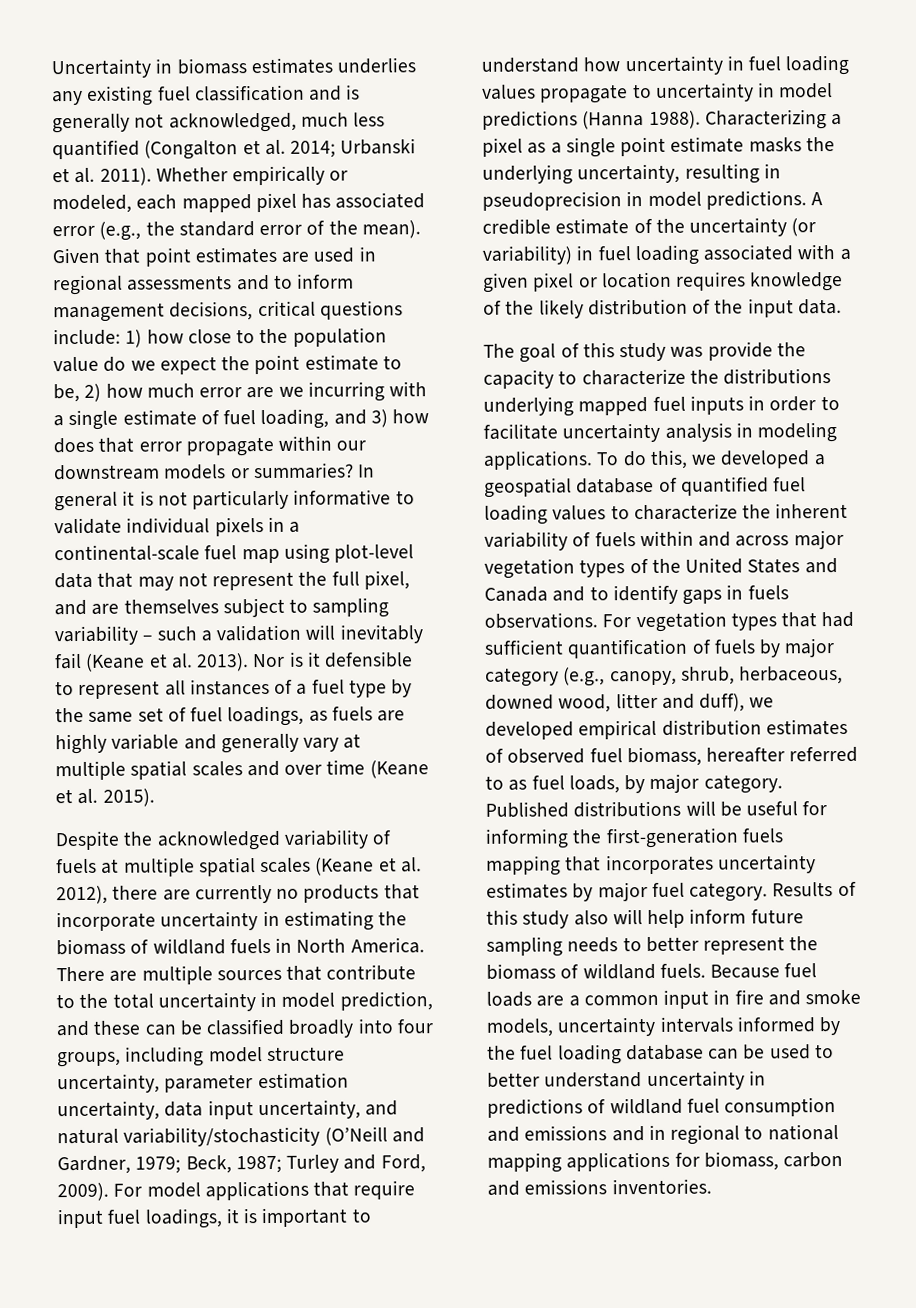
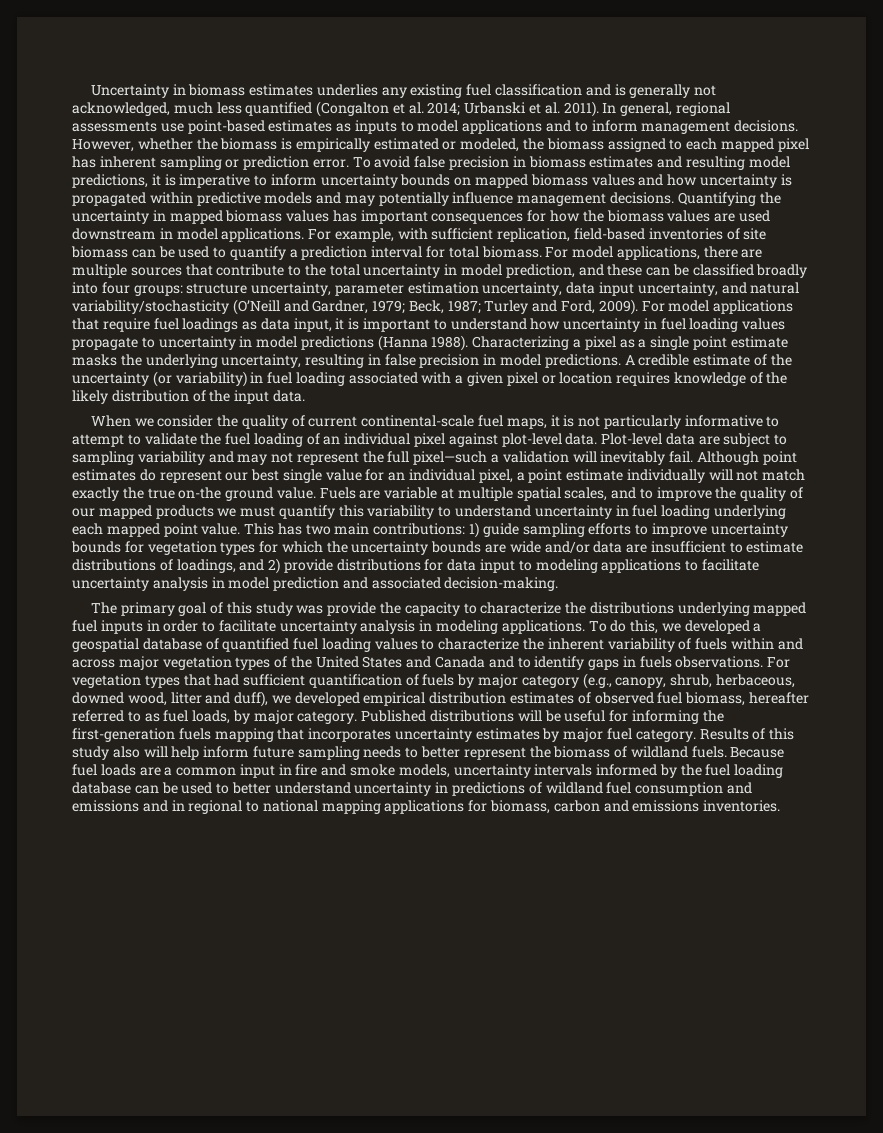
[155,165,349,186] [52,192,426,214] [52,220,421,241] [52,246,376,267] [53,273,355,296] [53,300,403,323] [53,327,387,348] [53,354,402,375] [53,381,428,403] [53,408,430,431] [53,435,367,457] [54,462,376,481] [54,489,415,512] [54,516,301,537] [54,543,415,564] [54,570,410,591] [54,597,390,618] [54,624,423,646] [54,651,414,672] [55,678,413,699] [55,705,406,727] [55,733,362,755] [55,759,429,781] [55,788,155,807] [55,829,392,851] [56,857,422,877] [56,884,420,905] [56,910,408,932] [56,937,425,956] [56,966,105,982] Whether empirically or modeled, each mapped pixel has associated error (e.g., the standard error of the mean). Given that point estimates are used in regional assessments and to inform management decisions, critical questions include: 1) how close to the population value do we expect the point estimate to be, 2) how much error are we incurring with a single estimate of fuel loading, and 3) how does that error propagate within our downstream models or summaries? In general it is not particularly informative to validate individual pixels in a continental-scale fuel map using plot-level data that may not represent the full pixel, and are themselves subject to sampling variability – such a validation will inevitably fail (Keane et al. 2013). Nor is it defensible to represent all instances of a fuel type by the same set of fuel loadings, as fuels are highly variable and generally vary at multiple spatial scales and over time (Keane et al. 2015). // Despite the acknowledged variability of fuels at multiple spatial scales (Keane et al. 2012), there are currently no products that incorporate uncertainty in estimating the biomass of wildland fuels in North America. There -> [602,102,730,116] [72,120,799,134] [72,138,809,152] [72,156,790,170] [72,174,792,188] [72,192,781,206] [72,210,770,224] [72,228,767,242] [71,246,738,260] In general, regional assessments use point-based estimates as inputs to model applications and to inform management decisions. However, whether the biomass is empirically estimated or modeled, the biomass assigned to each mapped pixel has inherent sampling or prediction error. To avoid false precision in biomass estimates and resulting model predictions, it is imperative to inform uncertainty bounds on mapped biomass values and how uncertainty is propagated within predictive models and may potentially influence management decisions. Quantifying the uncertainty in mapped biomass values has important consequences for how the biomass values are used downstream in model applications. For example, with sufficient replication, field-based inventories of site biomass can be used to quantify a prediction interval for total biomass. For model applications, there
[57,1046,263,1068] groups, including model -> [133,285,183,296] groups:
[57,1208,223,1229] input fuel loadings, -> [153,318,332,332] fuel loadings as data input,
[482,191,622,211] pseudoprecision -> [384,354,480,368] false precision
(842, 306) none -> [90,415,780,429] [72,433,788,447] [72,451,797,465] [72,469,806,483] [72,487,804,501] [72,505,786,519] [72,522,788,538] [71,541,804,555] [72,558,759,574] [72,577,559,591] // When we consider the quality of current continental-scale fuel maps, it is not particularly informative to attempt to validate the fuel loading of an individual pixel against plot-level data. Plot-level data are subject to sampling variability and may not represent the full pixel—such a validation will inevitably fail. Although point estimates do represent our best single value for an individual pixel, a point estimate individually will not match exactly the true on-the ground value. Fuels are variable at multiple spatial scales, and to improve the quality of our mapped products we must quantify this variability to understand uncertainty in fuel loading underlying each mapped point value. This has two main contributions: 1) guide sampling efforts to improve uncertainty bounds for vegetation types for which the uncertainty bounds are wide and/or data are insufficient to estimate distributions of loadings, and 2) provide distributions for data input to modeling applications to facilitate uncertainty analysis in model prediction and associated decision-making.
(515, 350) none -> [120,602,175,616] primary

